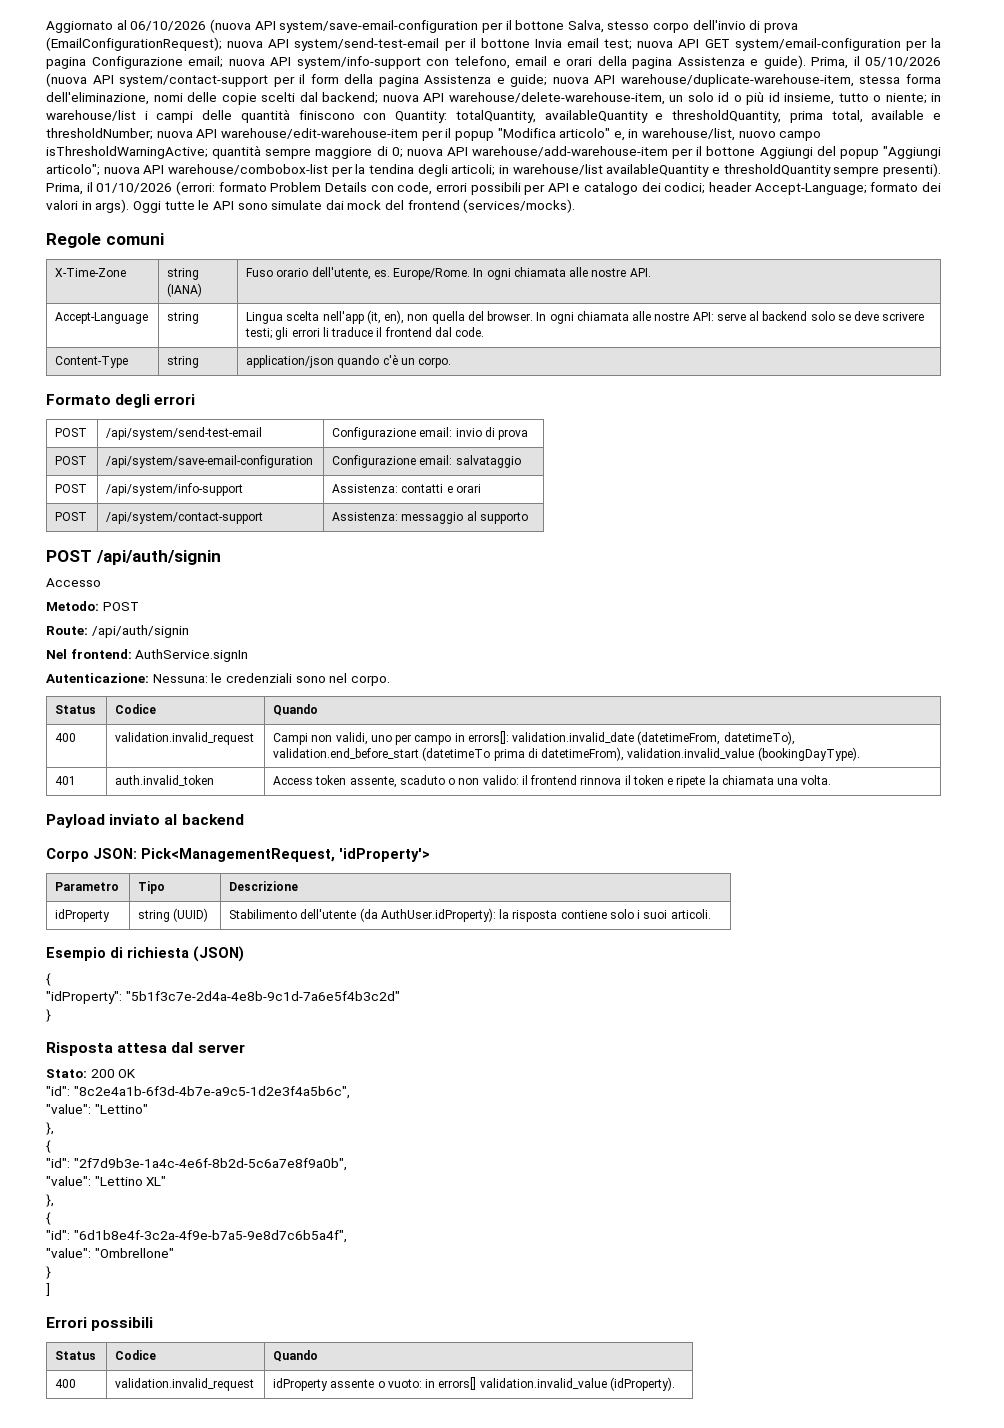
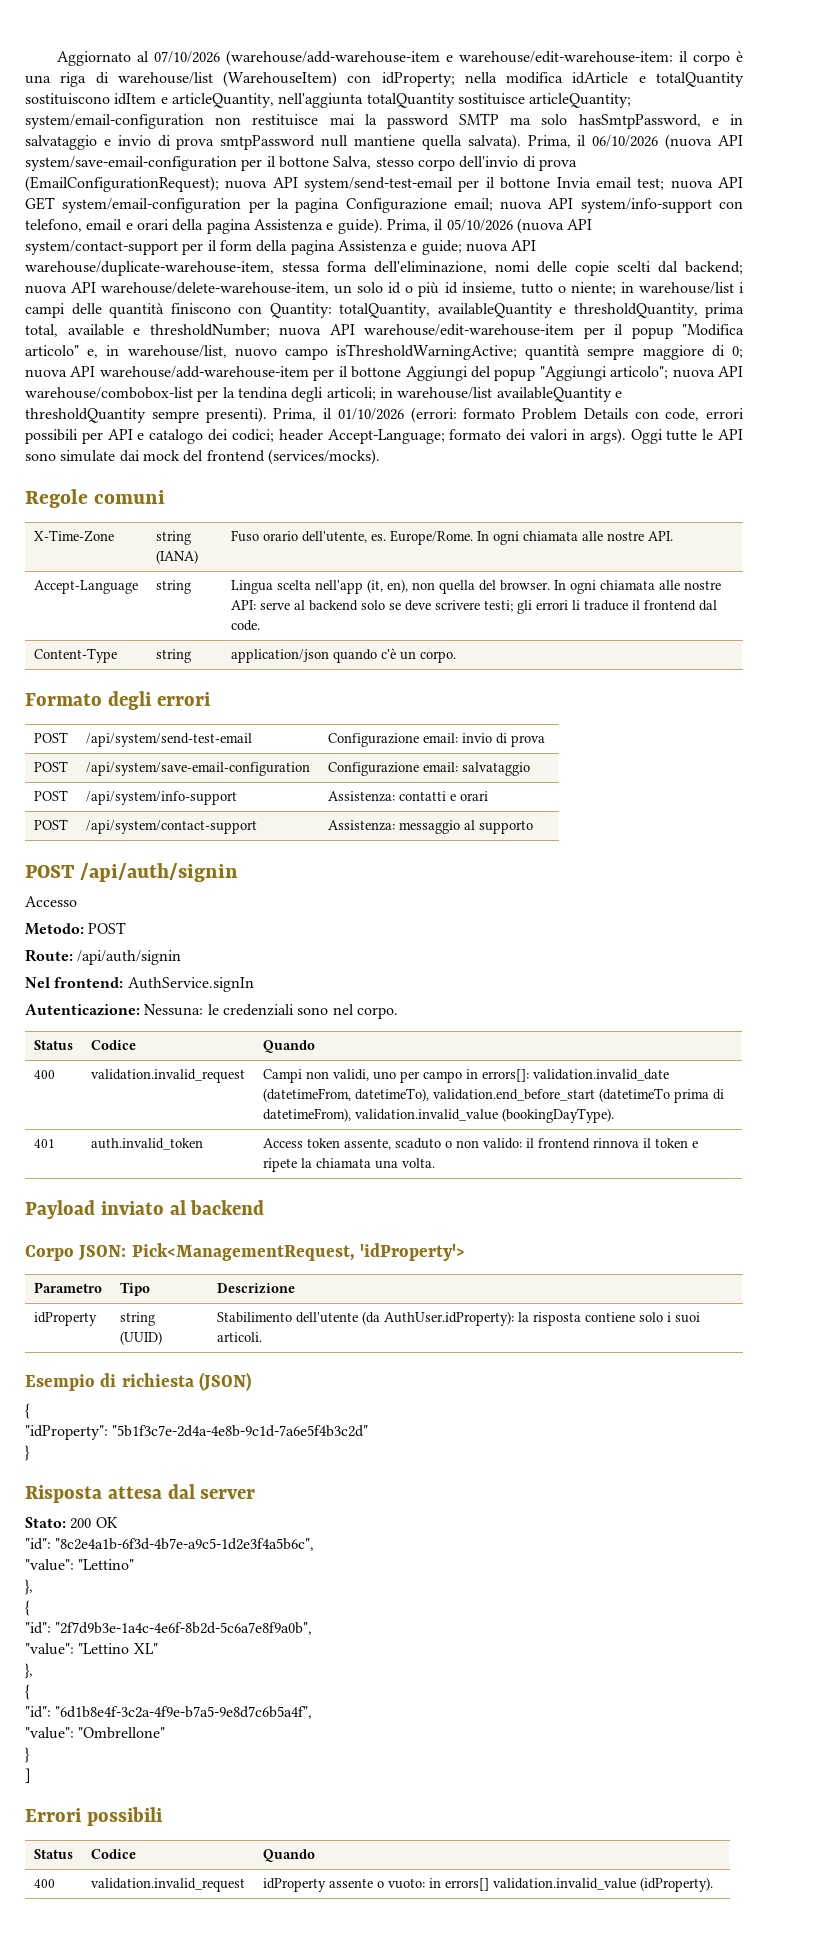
(127, 25) none -> [154,50,743,66] [25,71,744,87] [25,93,632,108] [25,113,743,129] [25,134,587,150] 07/10/2026 (warehouse/add-warehouse-item e warehouse/edit-warehouse-item: il corpo è una riga di warehouse/list (WarehouseItem) con idProperty; nella modifica idArticle e totalQuantity sostituiscono idItem e articleQuantity, nell'aggiunta totalQuantity sostituisce articleQuantity; system/email-configuration non restituisce mai la password SMTP ma solo hasSmtpPassword, e in salvataggio e invio di prova smtpPassword null mantiene quella salvata). Prima, il

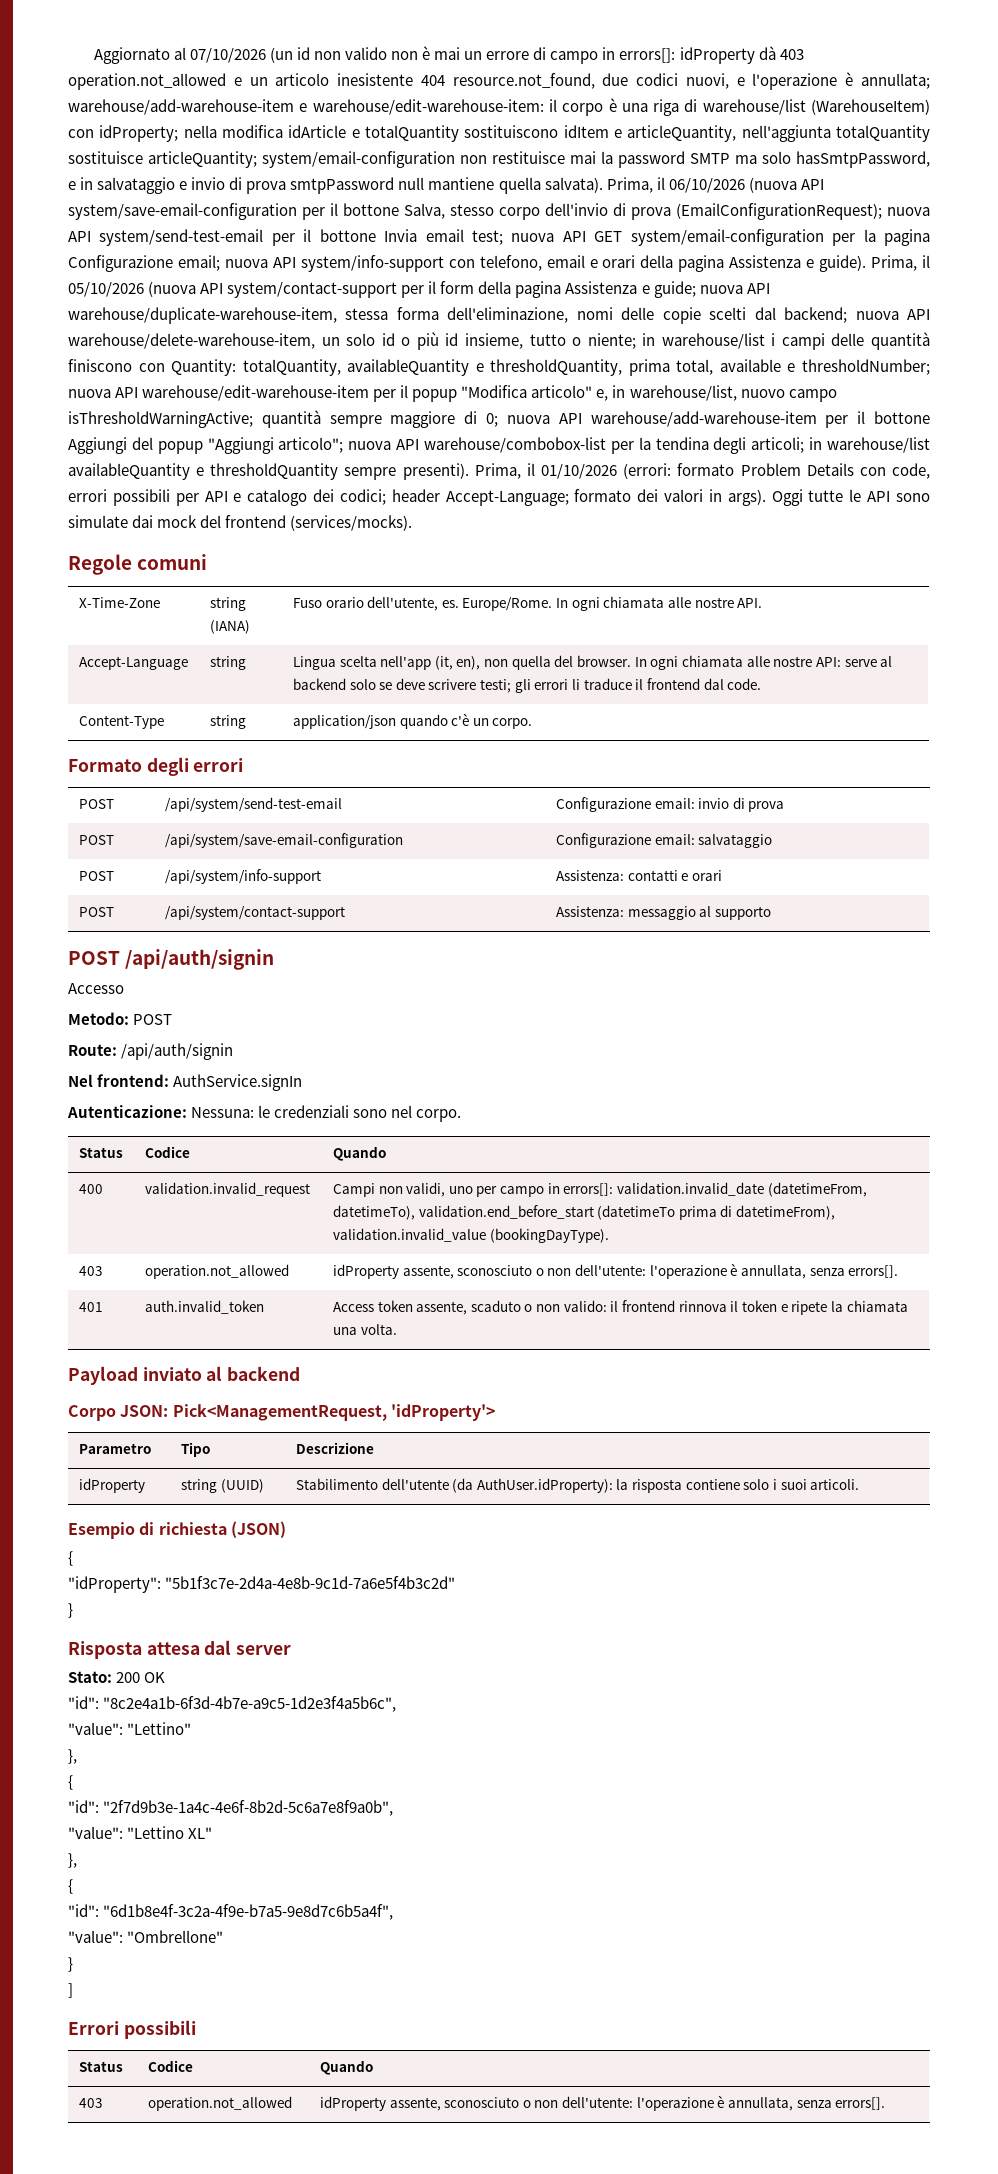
[226,50,441,66] (warehouse/add-warehouse-item -> [269,46,804,64] [68,72,930,90] [68,99,294,115] (un id non valido non è mai un errore di campo in errors[]: idProperty dà 403 operation.not_allowed e un articolo inesistente 404 resource.not_found, due codici nuovi, e l'operazione è annullata; warehouse/add-warehouse-item
(614, 1115) none -> [78,1266,103,1276] [144,1264,289,1279] [332,1263,899,1279] // 403 | operation.not_allowed | idProperty assente, sconosciuto o non dell'utente: l'operazione è annullata, senza errors[].
[33,1879,55,1888] [90,1878,245,1892] [262,1877,713,1892] 400 | validation.invalid_request | idProperty assente o vuoto: in errors[] validation.invalid_value (idProperty). -> [78,2098,103,2108] [147,2096,292,2111] [319,2095,886,2111] 403 | operation.not_allowed | idProperty assente, sconosciuto o non dell'utente: l'operazione è annullata, senza errors[].

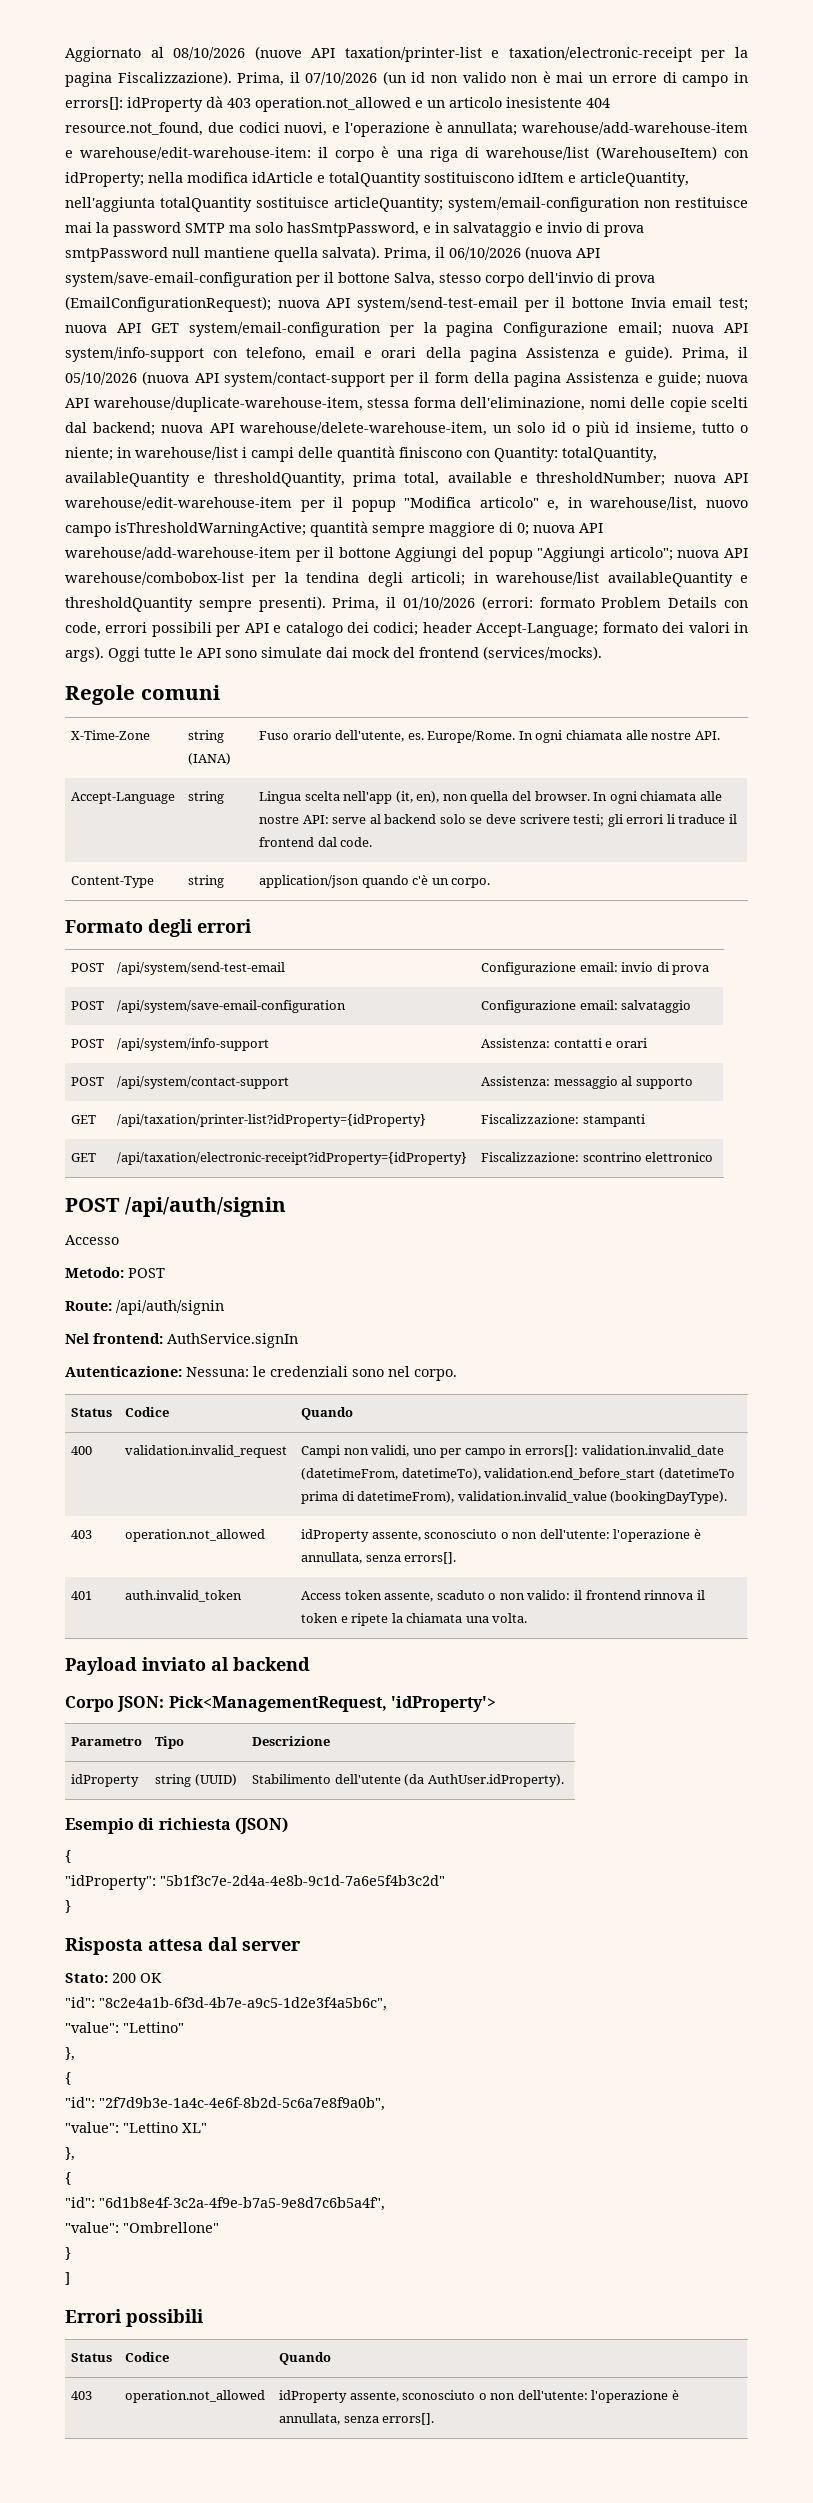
(186, 53) none -> [173,46,748,62] [65,71,300,87] 08/10/2026 (nuove API taxation/printer-list e taxation/electronic-receipt per la pagina Fiscalizzazione). Prima, il
(771, 913) none -> [71,1115,97,1124] [117,1114,427,1127] [481,1114,645,1127] [71,1153,97,1162] [117,1152,468,1165] [481,1152,714,1162] // GET | /api/taxation/printer-list?idProperty={idProperty} | Fiscalizzazione: stampanti // GET | /api/taxation/electronic-receipt?idProperty={idProperty} | Fiscalizzazione: scontrino elettronico
[476,1478,860,1493] AuthUser.idProperty): la risposta contiene solo i suoi articoli. -> [427,1774,564,1787] AuthUser.idProperty).

